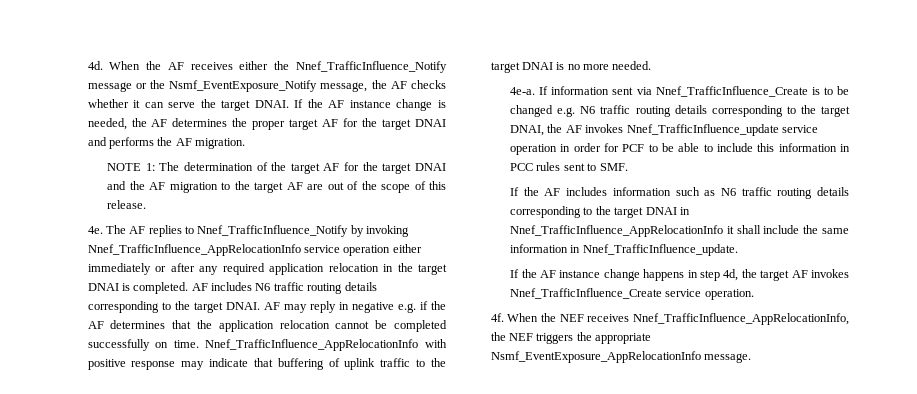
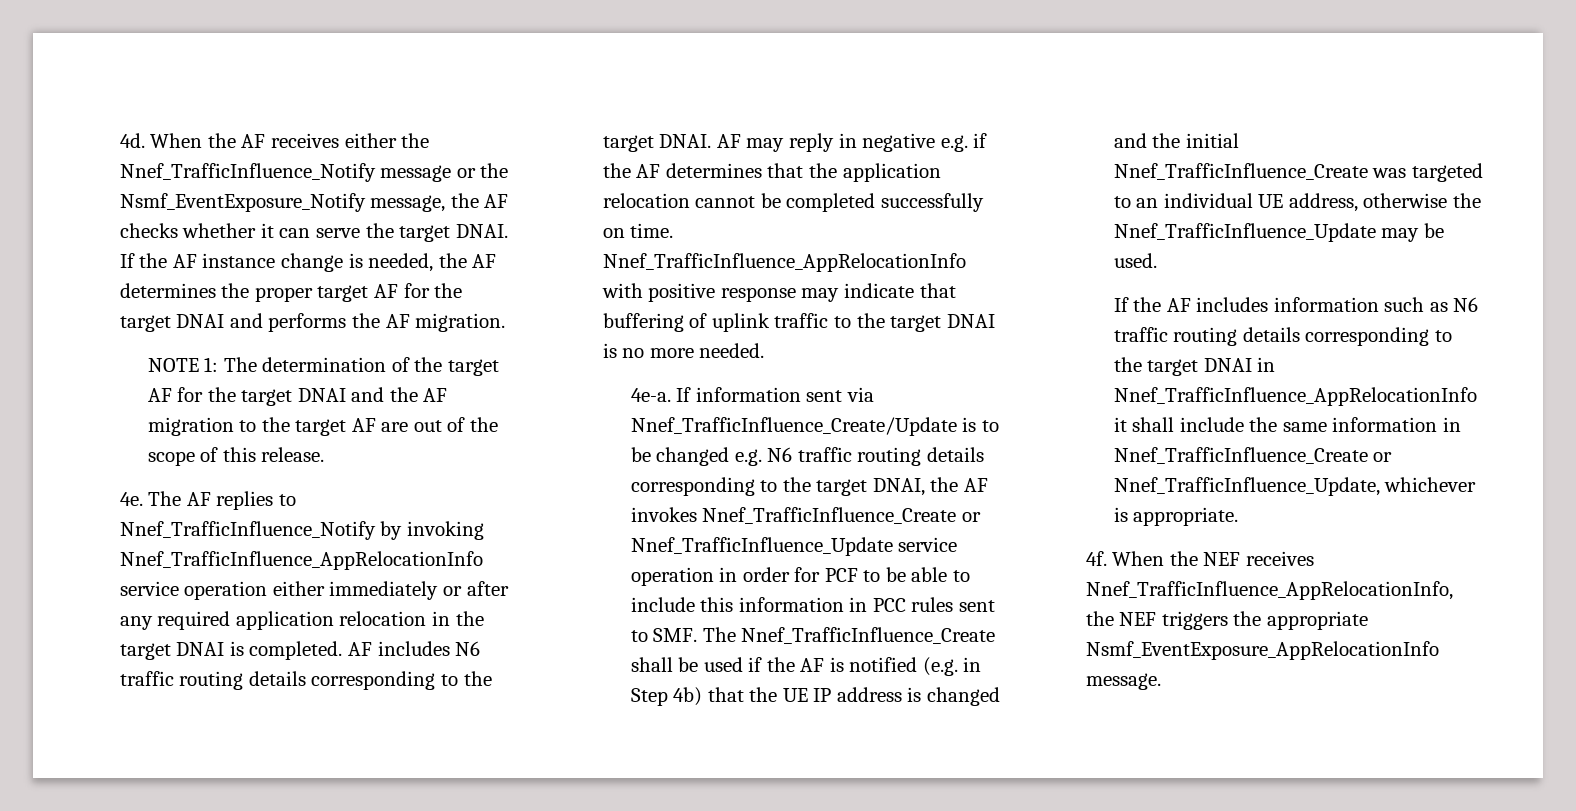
[655,86,808,97] Nnef_TrafficInfluence_Create -> [630,417,957,436] Nnef_TrafficInfluence_Create/Update
[626,124,779,136] Nnef_TrafficInfluence_update -> [702,507,981,524] [630,537,893,556] Nnef_TrafficInfluence_Create or Nnef_TrafficInfluence_Update
(628, 167) none -> [702,627,996,644] [630,657,982,676] [630,687,1000,706] [1113,133,1239,148] [1113,163,1483,182] [1113,193,1481,212] [1113,223,1444,242] [1113,253,1157,268] The Nnef_TrafficInfluence_Create shall be used if the AF is notified (e.g. in Step 4b) that the UE IP address is changed and the initial Nnef_TrafficInfluence_Create was targeted to an individual UE address, otherwise the Nnef_TrafficInfluence_Update may be used.
[582,244,738,256] [510,269,849,281] [510,288,754,300] Nnef_TrafficInfluence_update. // If the AF instance change happens in step 4d, the target AF invokes Nnef_TrafficInfluence_Create service operation. -> [1113,447,1393,464] [1113,477,1477,496] [1113,507,1239,526] Nnef_TrafficInfluence_Create or Nnef_TrafficInfluence_Update, whichever is appropriate.

